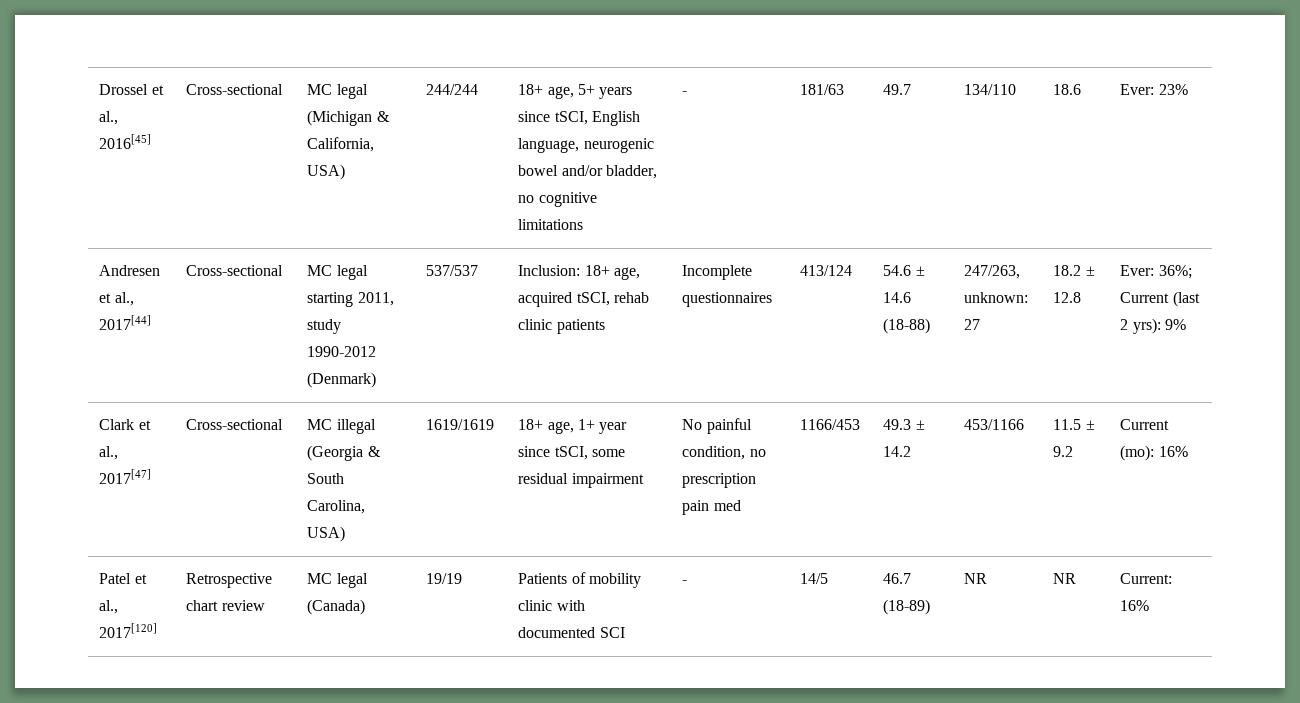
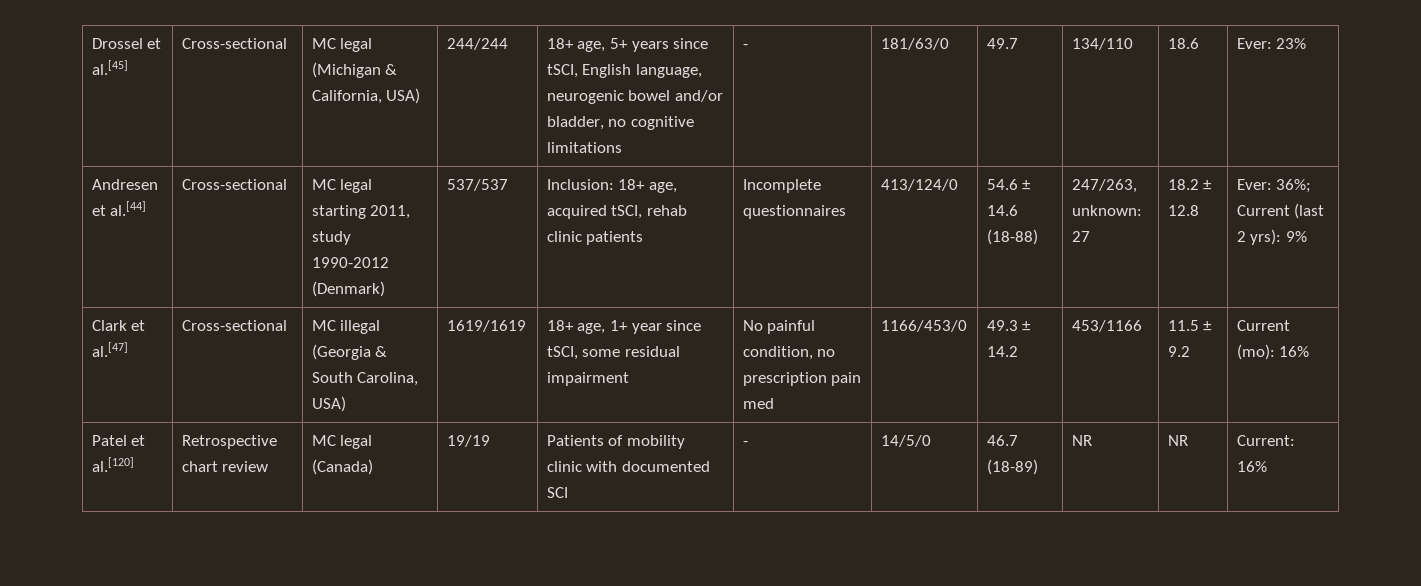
[99,111,119,125] [99,134,152,149] al., 2016[45] -> [91,60,128,75] al.[45]
[800,84,845,95] 181/63 -> [880,38,949,50] 181/63/0
[114,292,134,306] [99,315,152,330] al., 2017[44] -> [110,201,147,216] al.[44]
[800,265,853,276] 413/124 -> [880,179,958,191] 413/124/0
[99,446,119,460] [99,469,152,484] al., 2017[47] -> [91,342,128,357] al.[47]
[800,419,861,430] 1166/453 -> [880,320,967,332] 1166/453/0
[99,600,119,614] [99,623,158,638] al., 2017[120] -> [91,457,134,472] al.[120]
[800,573,829,584] 14/5 -> [880,435,931,447] 14/5/0

